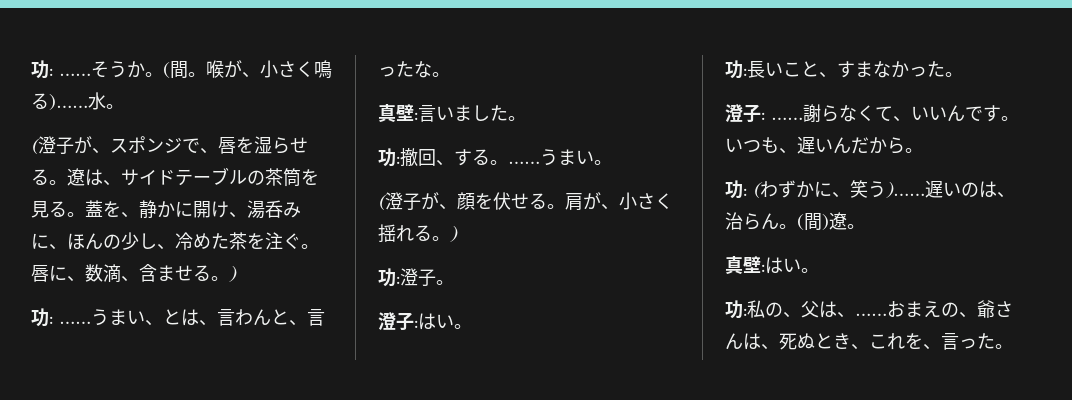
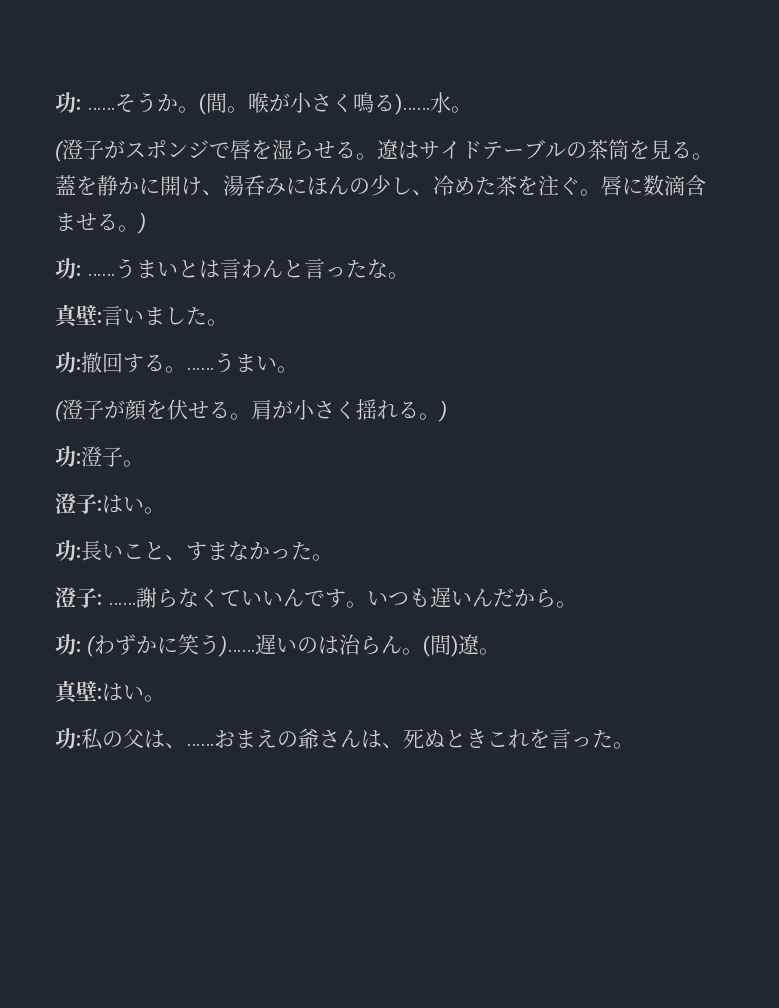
[242,72,260,78] 、 -> (290, 102) none
[92,148,110,154] 、 -> (125, 149) none
[200,148,218,154] 、 -> (230, 150) none
[103,180,121,186] 、 -> (419, 150) none
[121,212,139,218] 、 -> (97, 185) none
[49,244,67,250] 、 -> (307, 186) none
[67,264,139,282] 、数滴、 -> [643,175,685,196] 数滴
[145,309,217,326] 、とは、 -> [177,260,220,278] とは
[289,320,307,326] 、 -> (304, 269) none
[436,160,454,166] 、 -> (123, 363) none
[439,204,457,210] 、 -> (125, 409) none
[601,204,619,210] 、 -> (293, 409) none
[893,116,911,122] 、 -> (241, 598) none
[779,148,797,154] 、 -> (430, 597) none
[832,192,850,198] 、 -> (178, 645) none
[997,192,1015,198] 、 -> (339, 645) none
[783,312,801,318] 、 -> (123, 739) none
[959,312,977,318] 、 -> (298, 739) none
[851,333,941,350] 、これを、 -> [487,729,550,748] これを

